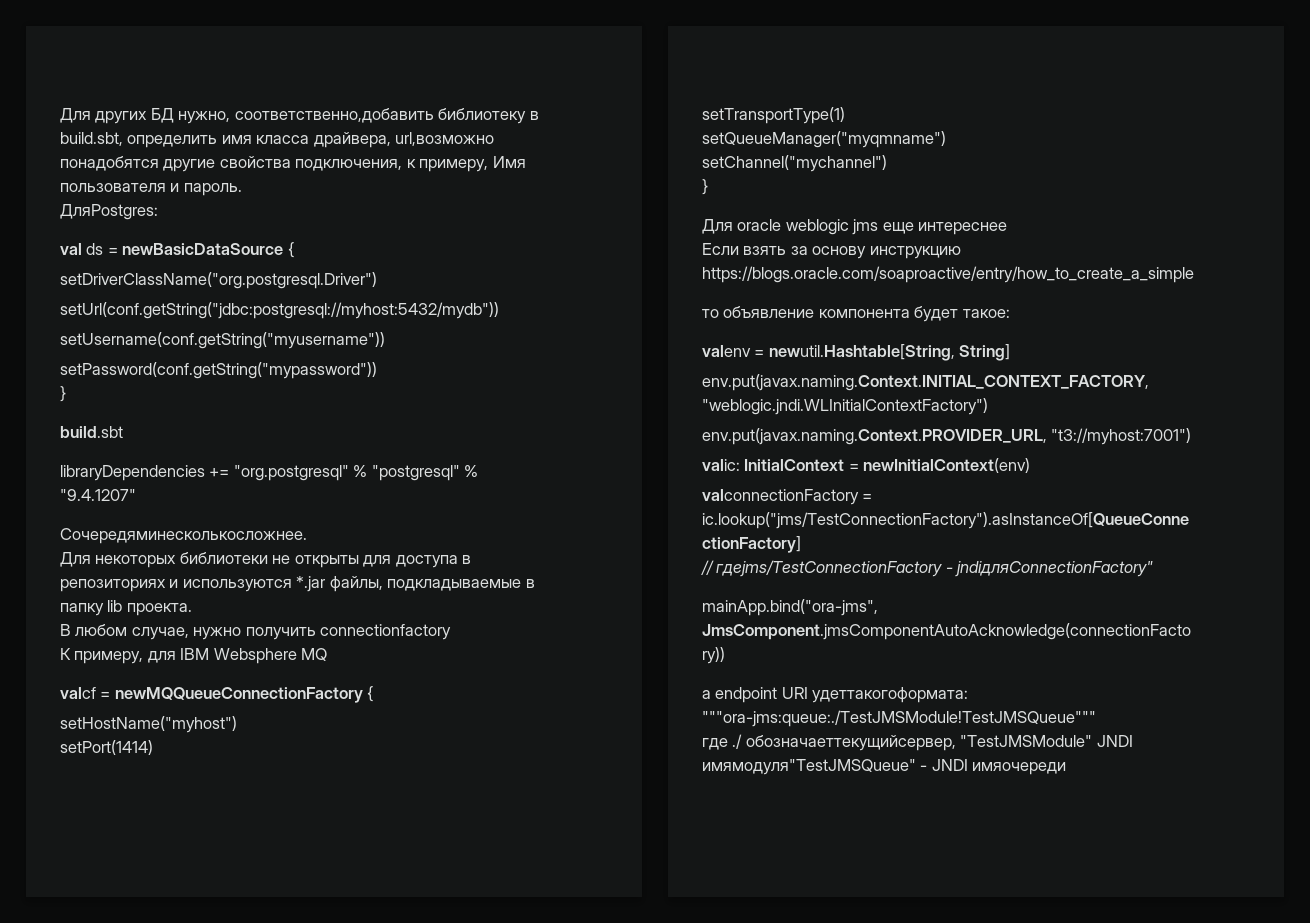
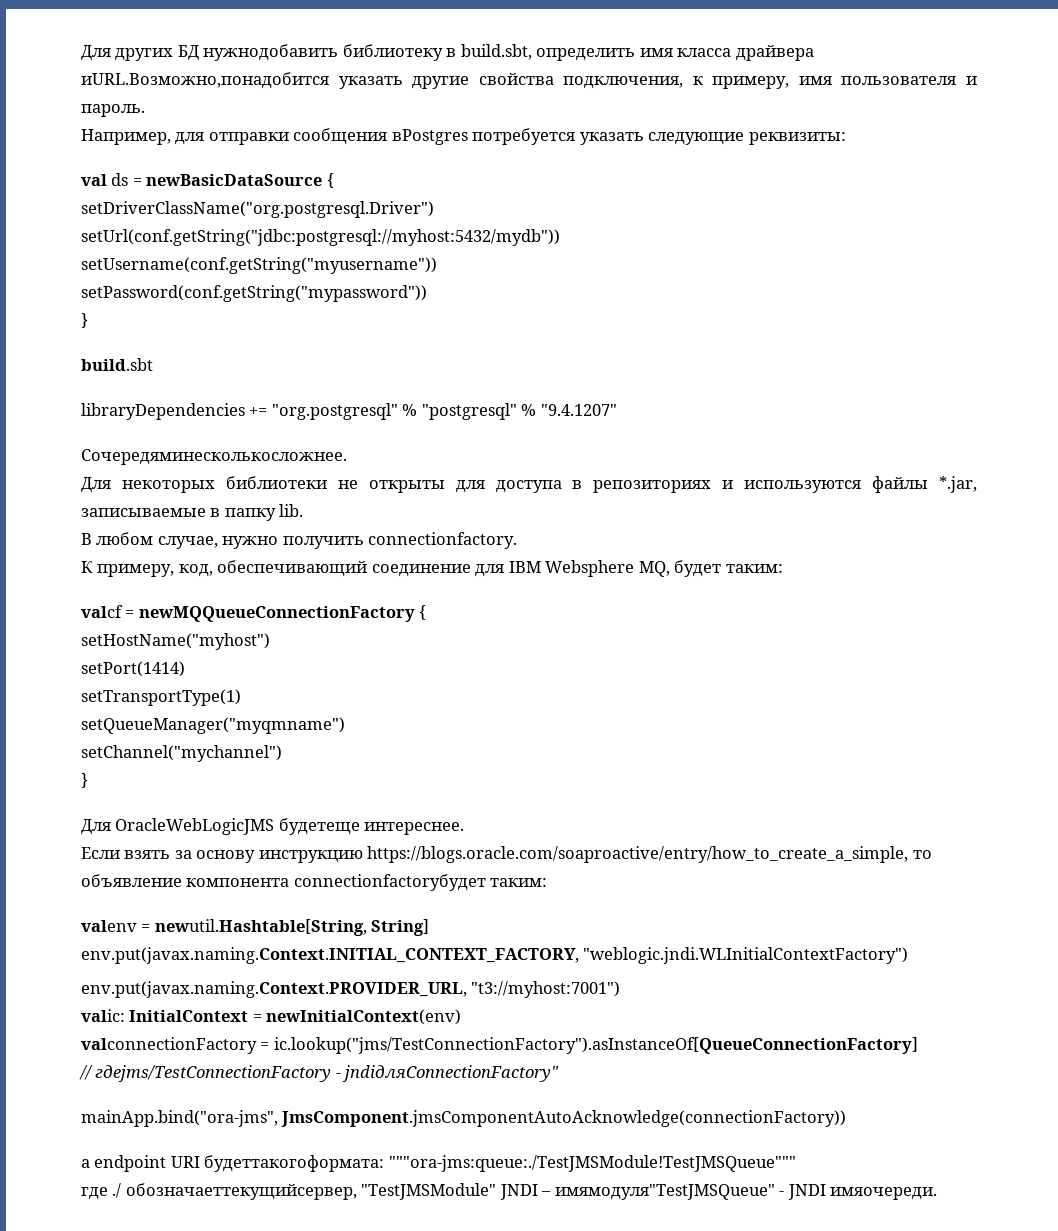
[178,108,434,124] нужно, соответственно,добавить -> [203,44,339,61] нужнодобавить
[313,132,495,148] [60,156,159,171] драйвера, url,возможно понадобятся -> [735,45,814,61] [81,72,403,89] драйвера иURL.Возможно,понадобится указать
[492,156,526,168] Имя -> [798,76,832,85] имя
[60,204,158,220] ДляPostgres: -> [81,128,846,145] Например, для отправки сообщения вPostgres потребуется указать следующие реквизиты:
[296,576,535,592] [60,600,192,616] *.jar файлы, подкладываемые в папку lib проекта. -> [872,476,977,493] [81,504,304,521] файлы *.jar, записываемые в папку lib.
[320,624,452,640] connectionfactory -> [368,532,518,549] connectionfactory.
[147,648,328,664] для IBM Websphere MQ -> [178,560,783,577] код, обеспечивающий соединение для IBM Websphere MQ, будет таким:
[737,219,1008,235] oracle weblogic jms еще интереснее -> [115,818,465,835] OracleWebLogicJMS будетеще интереснее.
[702,266,1194,283] https://blogs.oracle.com/soaproactive/entry/how_to_create_a_simple // -> [367,846,909,863] https://blogs.oracle.com/soaproactive/entry/how_to_create_a_simple,
[914,306,1010,322] будет такое: -> [293,874,548,891] connectionfactoryбудет таким:
[812,687,969,703] удеттакогоформата: -> [204,1155,385,1172] будеттакогоформата:
(1133, 741) none -> [541,1191,552,1196] –
[972,762,1067,775] имяочереди -> [830,1187,938,1200] имяочереди.

